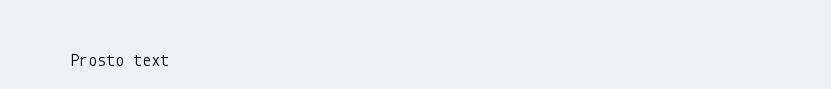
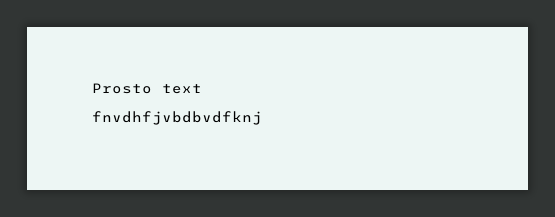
(169, 60) none -> [92,111,262,125] // fnvdhfjvbdbvdfknj

